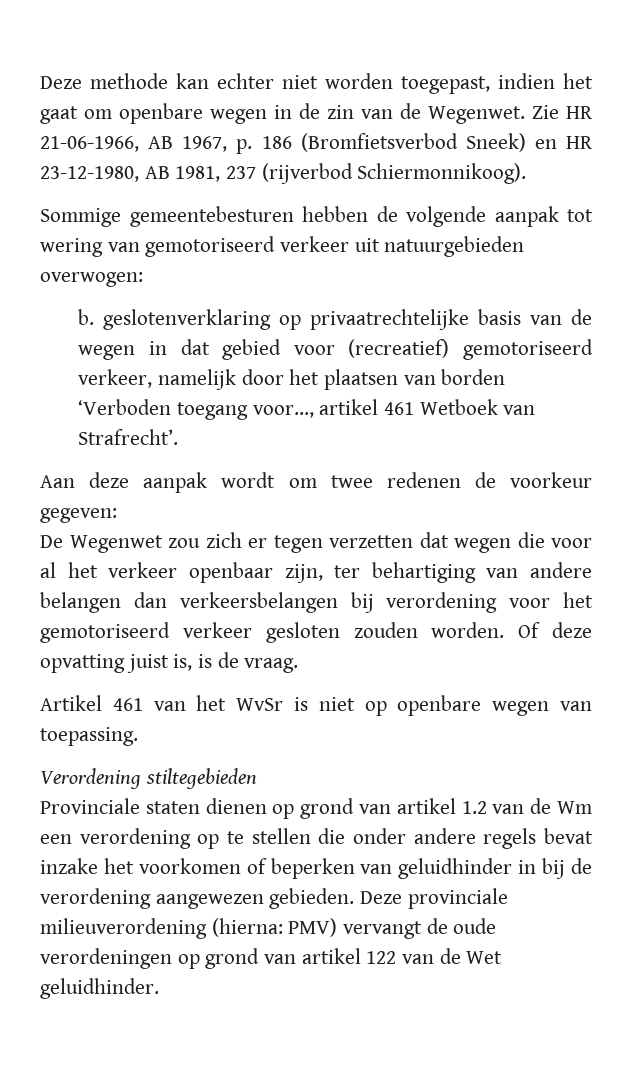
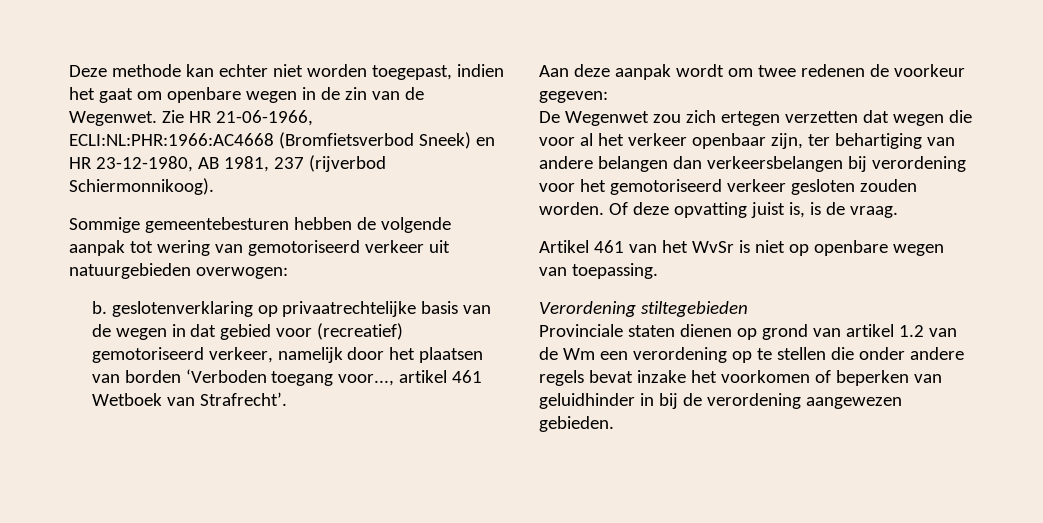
[148,136,292,154] AB 1967, p. 186 -> [69,133,274,146] ECLI:NL:PHR:1966:AC4668
[248,535,323,553] er tegen -> [720,111,780,126] ertegen
[360,888,508,909] [40,918,497,939] [40,948,503,969] [40,978,159,999] Deze provinciale milieuverordening (hierna: PMV) vervangt de oude verordeningen op grond van artikel 122 van de Wet geluidhinder. -> (614, 424) none

